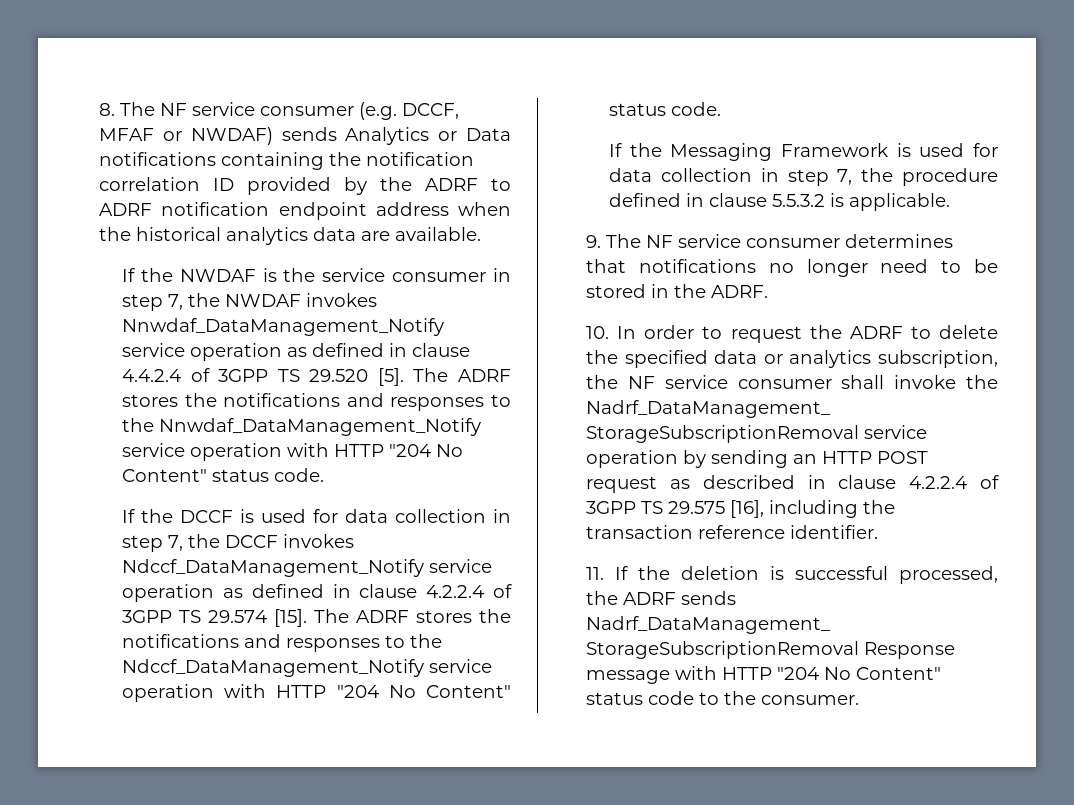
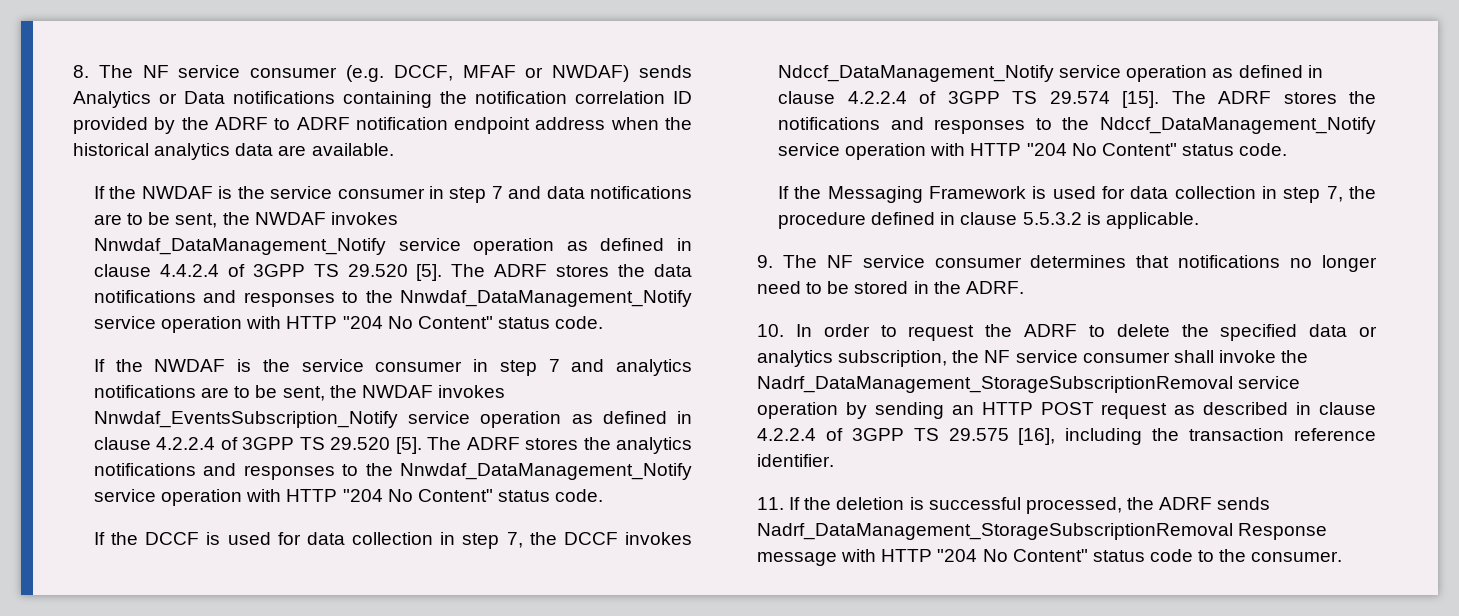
[168,294,184,310] 7, -> [491,186,693,199] [94,212,218,228] 7 and data notifications are to be sent,
(217, 400) none -> [653,264,692,277] [94,290,692,307] [94,316,604,333] [94,359,693,376] [94,385,505,401] [94,411,692,428] [94,437,692,454] data notifications and responses to the Nnwdaf_DataManagement_Notify service operation with HTTP "204 No Content" status code. // If the NWDAF is the service consumer in step 7 and analytics notifications are to be sent, the NWDAF invokes Nnwdaf_EventsSubscription_Notify service operation as defined in clause 4.2.2.4 of 3GPP TS 29.520 [5]. The ADRF stores the analytics

